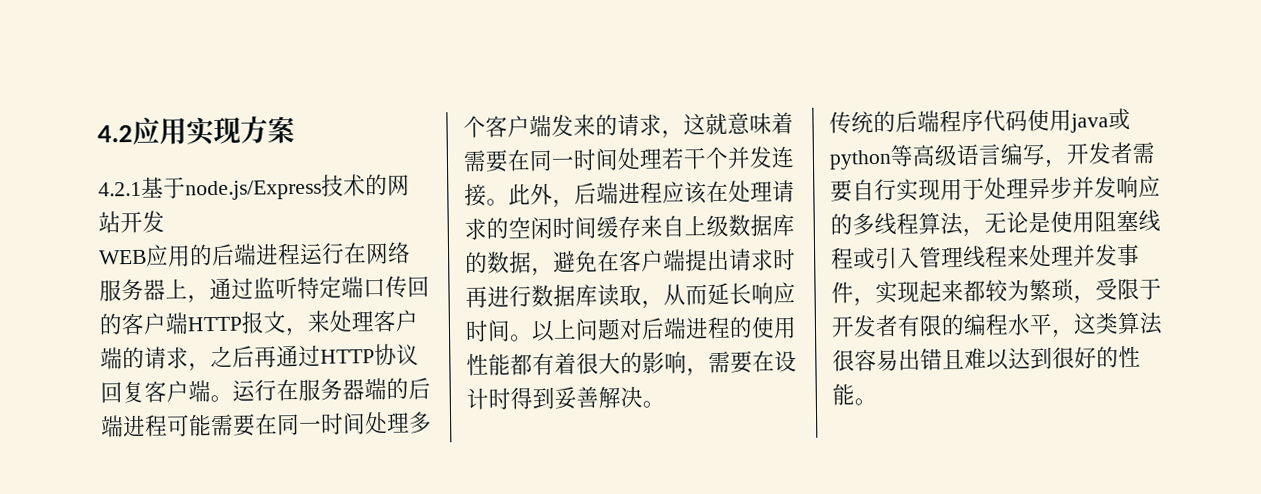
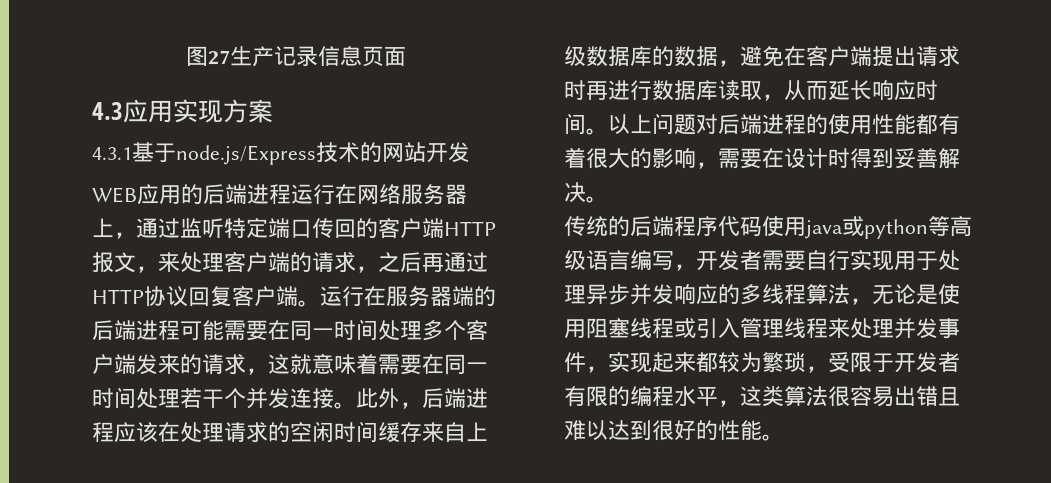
[97,124,133,143] 4.2 -> [186,45,406,67] [92,102,123,120] 图27生产记录信息页面 // 4.3
[98,181,142,197] 4.2.1 -> [92,147,132,160] 4.3.1

